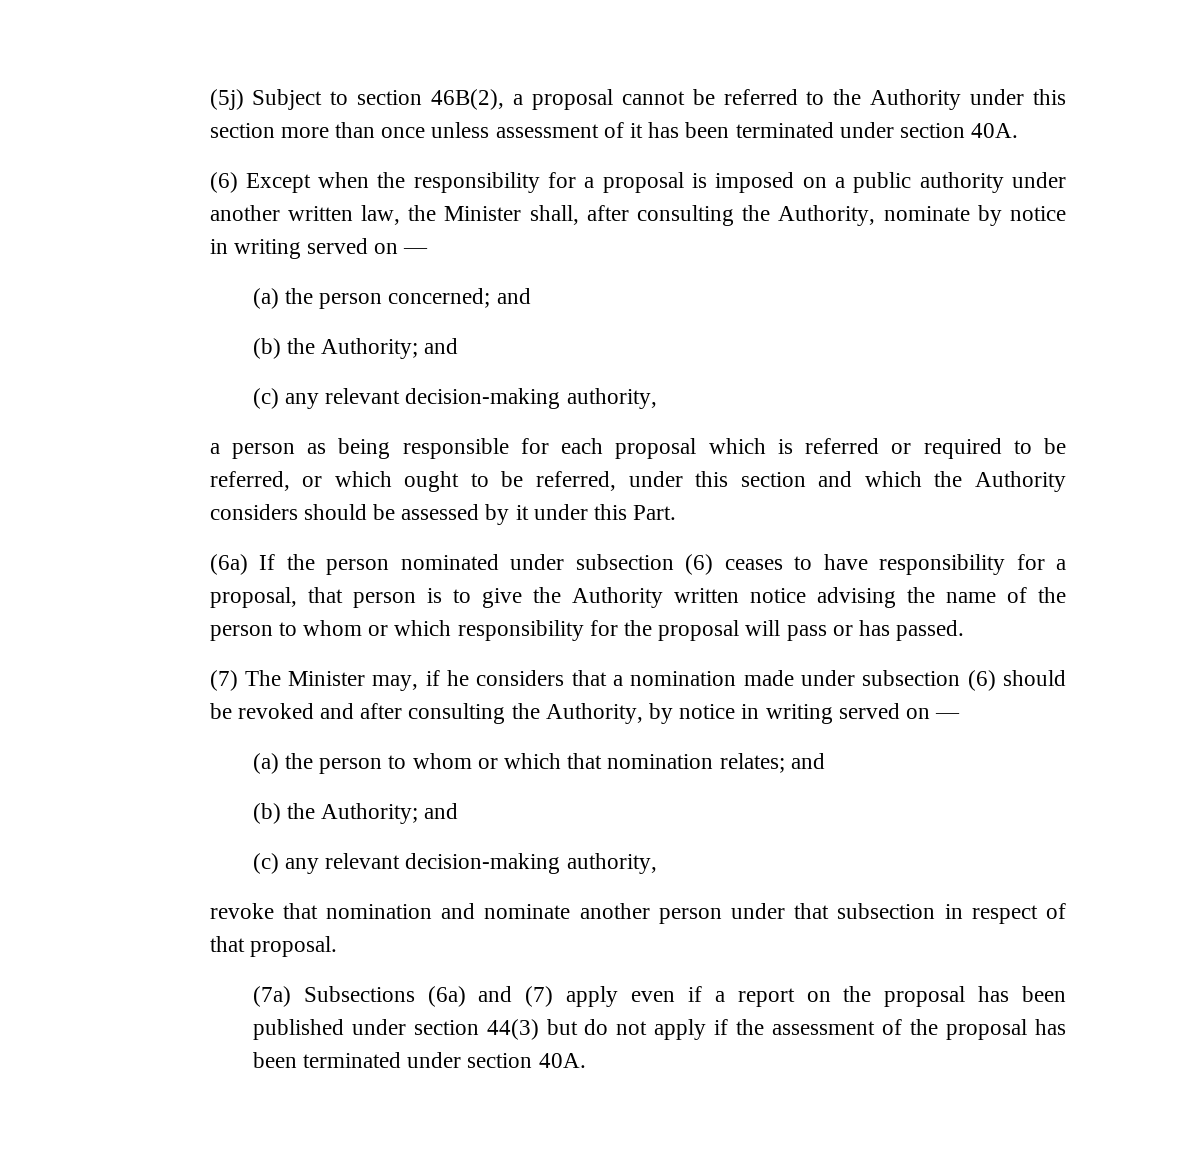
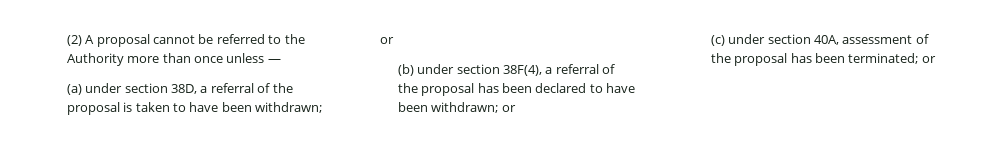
[209,89,523,110] (5j) Subject to section 46B(2), a -> [66,35,95,46] (2) A
[970,89,1066,105] [209,123,275,138] under this section -> (124, 59) none
[495,122,1019,138] [209,172,1066,193] [209,205,1067,226] [209,238,429,259] [252,288,531,309] [252,338,459,359] [252,388,657,409] [209,438,1066,459] [209,471,1066,492] [209,504,677,525] [209,554,1066,575] [209,587,1067,608] [209,620,965,641] [209,670,1066,691] [209,703,961,724] [252,753,825,774] [252,803,459,824] [252,853,657,874] [209,903,1067,924] [209,936,337,957] [252,986,1066,1007] [252,1019,765,1040] assessment of it has been terminated under section 40A. // (6) Except when the responsibility for a proposal is imposed on a public authority under another written law, the Minister shall, after consulting the Authority, nominate by notice in writing served on — // (a) the person concerned; and // (b) the Authority; and // (c) any relevant decision-making authority, // a person as being responsible for each proposal which is referred or required to be referred, or which ought to be referred, under this section and which the Authority considers should be assessed by it under this Part. // (6a) If the person nominated under subsection (6) ceases to have responsibility for a proposal, that person is to give the Authority written notice advising the name of the person to whom or which responsibility for the proposal will pass or has passed. // (7) The Minister may, if he considers that a nomination made under subsection (6) should be revoked and after consulting the Authority, by notice in writing served on — // (a) the person to whom or which that nomination relates; and // (b) the Authority; and // (c) any relevant decision-making authority, // revoke that nomination and nominate another person under that subsection in respect of that proposal. // (7a) Subsections (6a) and (7) apply even if a report on the proposal has been published under section 44(3) but do not apply if the -> [267,59,281,63] [66,83,293,95] [66,102,323,115] [379,37,394,44] [397,64,616,76] [397,83,636,96] [397,102,516,113] [710,34,840,46] — // (a) under section 38D, a referral of the proposal is taken to have been withdrawn; or // (b) under section 38F(4), a referral of the proposal has been declared to have been withdrawn; or // (c) under section 40A,
[302,1052,586,1068] terminated under section 40A. -> [848,53,936,64] terminated; or

